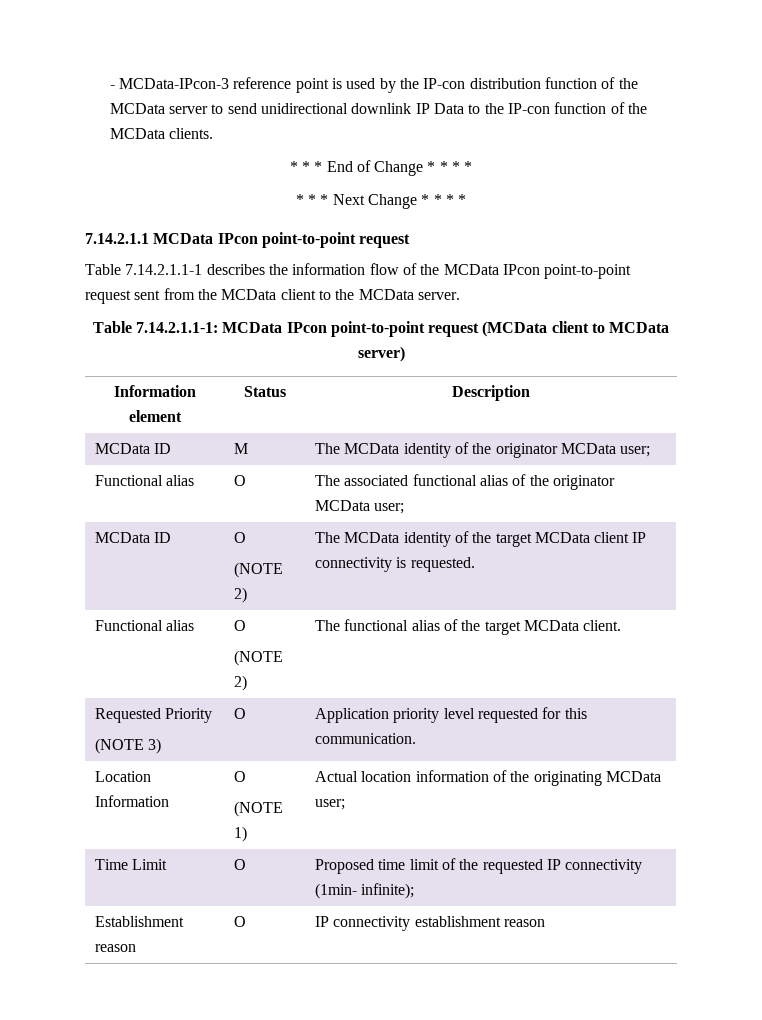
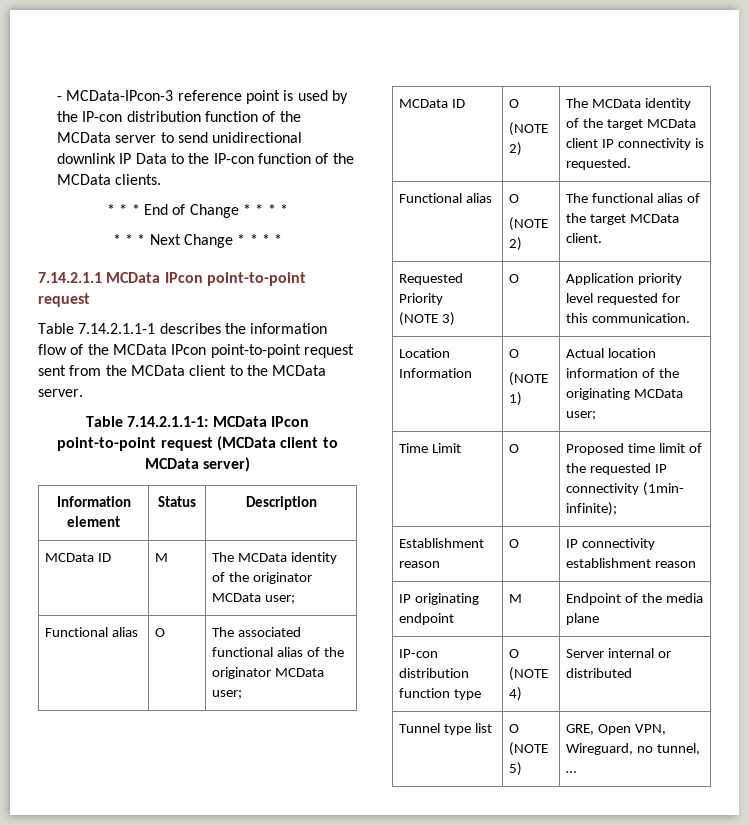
(545, 923) none -> [398,593,479,605] [398,613,454,625] [508,594,522,603] [565,593,703,605] [565,613,599,625] [398,649,438,658] [398,668,469,678] [398,688,481,700] [508,649,519,658] [508,667,548,681] [508,687,522,701] [565,648,671,658] [565,668,632,678] [398,723,492,735] [508,724,519,733] [508,742,548,756] [508,762,522,776] [565,724,666,735] [565,743,700,755] [565,771,576,773] // IP originating endpoint | M | Endpoint of the media plane // IP-con distribution function type | O (NOTE 4) | Server internal or distributed // Tunnel type list | O (NOTE 5) | GRE, Open VPN, Wireguard, no tunnel, …

